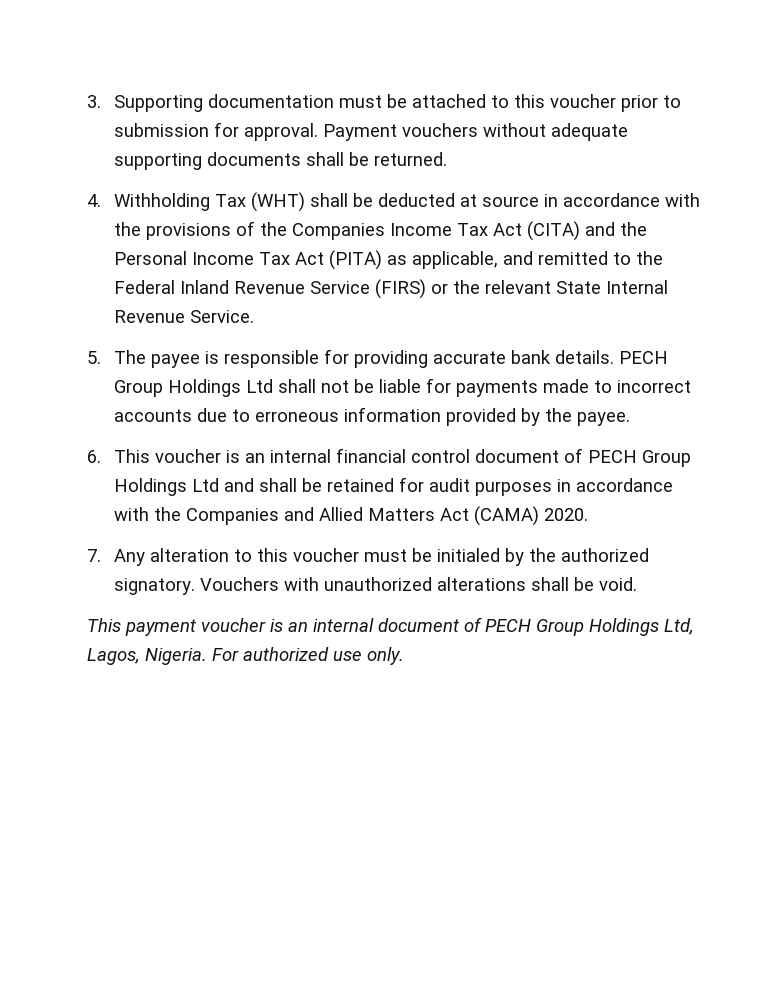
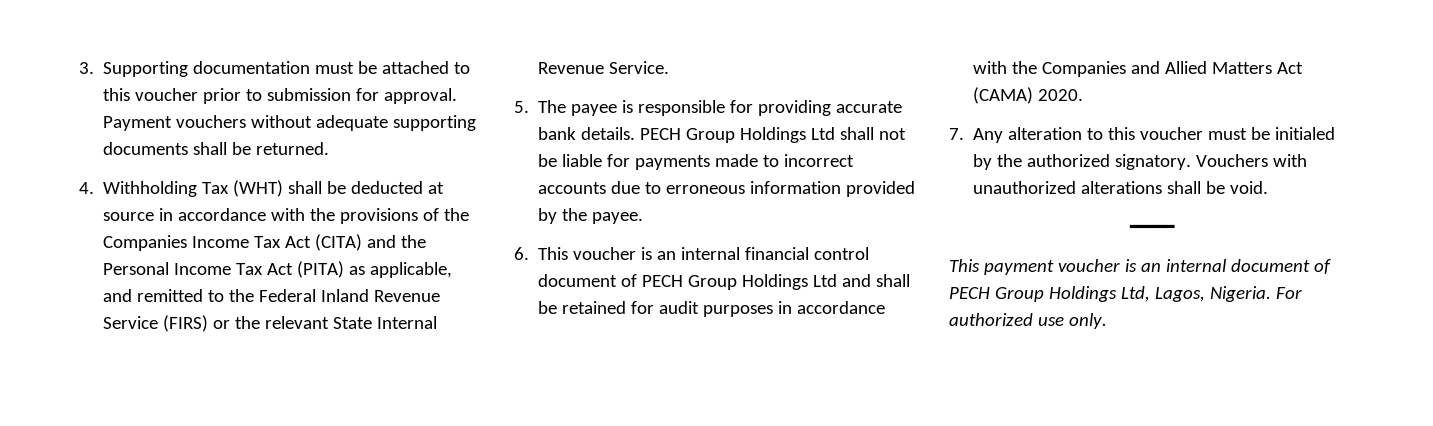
(638, 584) none -> [1128,224,1175,233] // ━━━━

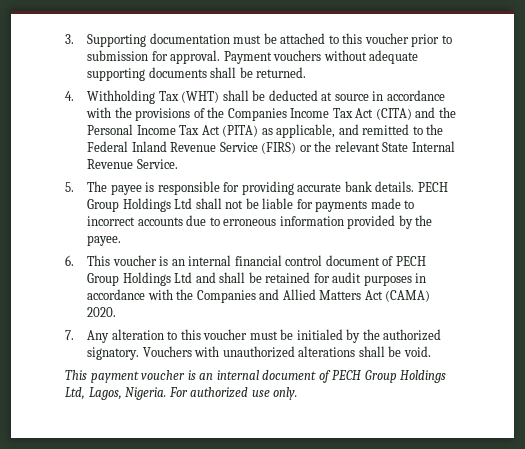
[1128,224,1175,233] // ━━━━ -> (431, 351) none

